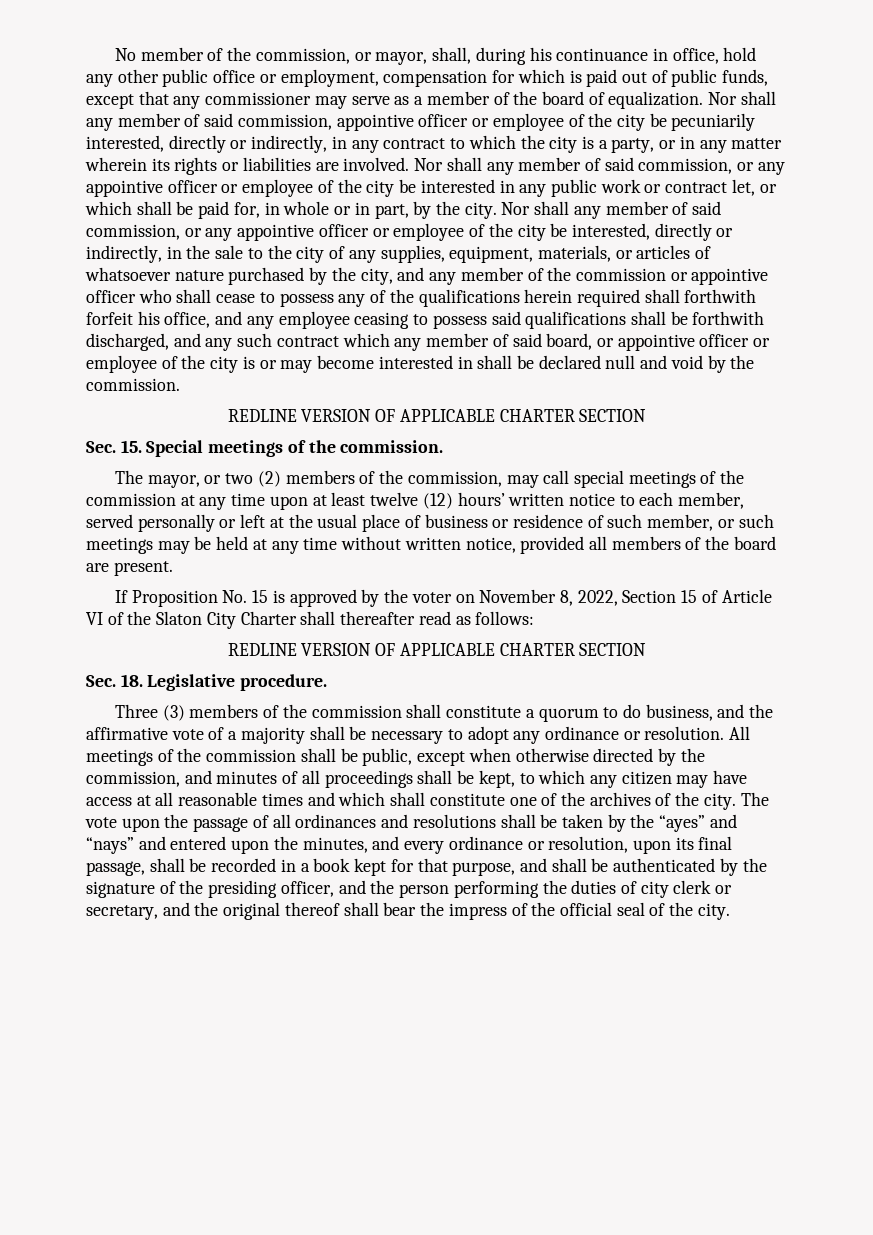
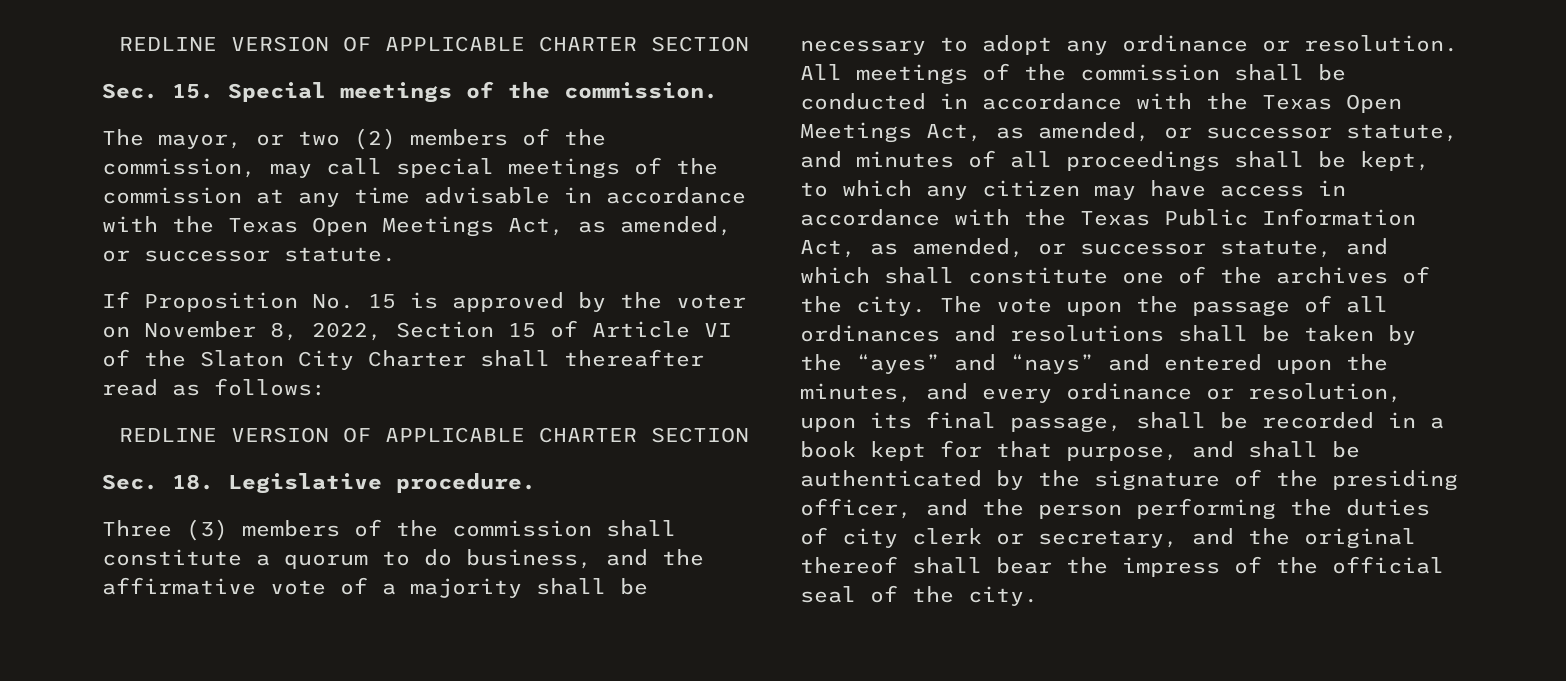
[114,47,757,65] [86,69,769,87] [86,91,776,109] [86,113,756,131] [86,135,783,153] [85,157,785,175] [86,179,777,197] [85,201,722,219] [86,223,734,241] [86,245,712,263] [85,267,769,285] [86,289,757,307] [86,311,765,329] [86,333,771,351] [86,355,755,373] [86,378,180,391] No member of the commission, or mayor, shall, during his continuance in office, hold any other public office or employment, compensation for which is paid out of public funds, except that any commissioner may serve as a member of the board of equalization. Nor shall any member of said commission, appointive officer or employee of the city be pecuniarily interested, directly or indirectly, in any contract to which the city is a party, or in any matter wherein its rights or liabilities are involved. Nor shall any member of said commission, or any appointive officer or employee of the city be interested in any public work or contract let, or which shall be paid for, in whole or in part, by the city. Nor shall any member of said commission, or any appointive officer or employee of the city be interested, directly or indirectly, in the sale to the city of any supplies, equipment, materials, or articles of whatsoever nature purchased by the city, and any member of the commission or appointive officer who shall cease to possess any of the qualifications herein required shall forthwith forfeit his office, and any employee ceasing to possess said qualifications shall be forthwith discharged, and any such contract which any member of said board, or appointive officer or employee of the city is or may become interested in shall be declared null and void by the commission. // -> (119, 44) none
[269,492,745,510] [86,514,774,532] [86,536,776,554] [86,561,173,576] upon at least twelve (12) hours’ written notice to each member, served personally or left at the usual place of business or residence of such member, or such meetings may be held at any time without written notice, provided all members of the board are present. -> [424,187,746,204] [102,216,732,237] [102,247,396,262] advisable in accordance with the Texas Open Meetings Act, as amended, or successor statute.
[362,748,705,766] [86,771,180,787] public, except when otherwise directed by the commission, -> [800,93,1402,113] [800,122,1458,143] conducted in accordance with the Texas Open Meetings Act, as amended, or successor statute,
[136,792,303,806] at all reasonable times -> [1318,180,1346,196] [800,208,1416,226] [800,238,1332,258] in accordance with the Texas Public Information Act, as amended, or successor statute,

